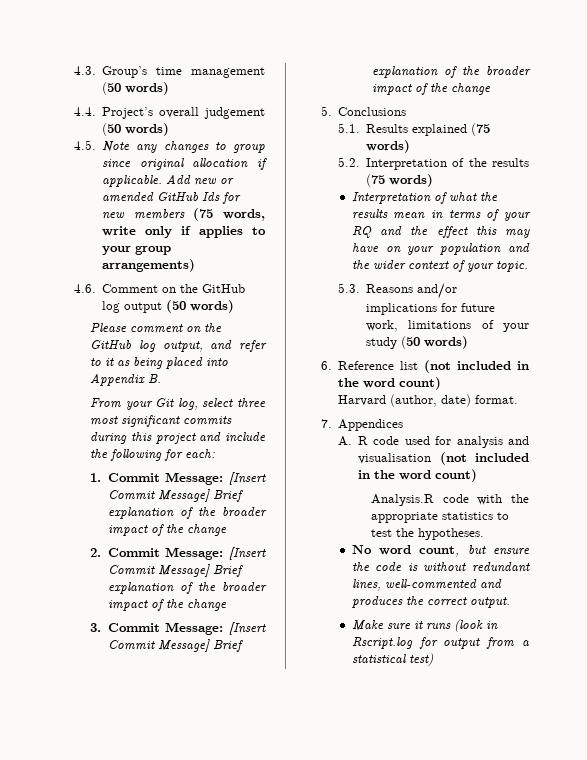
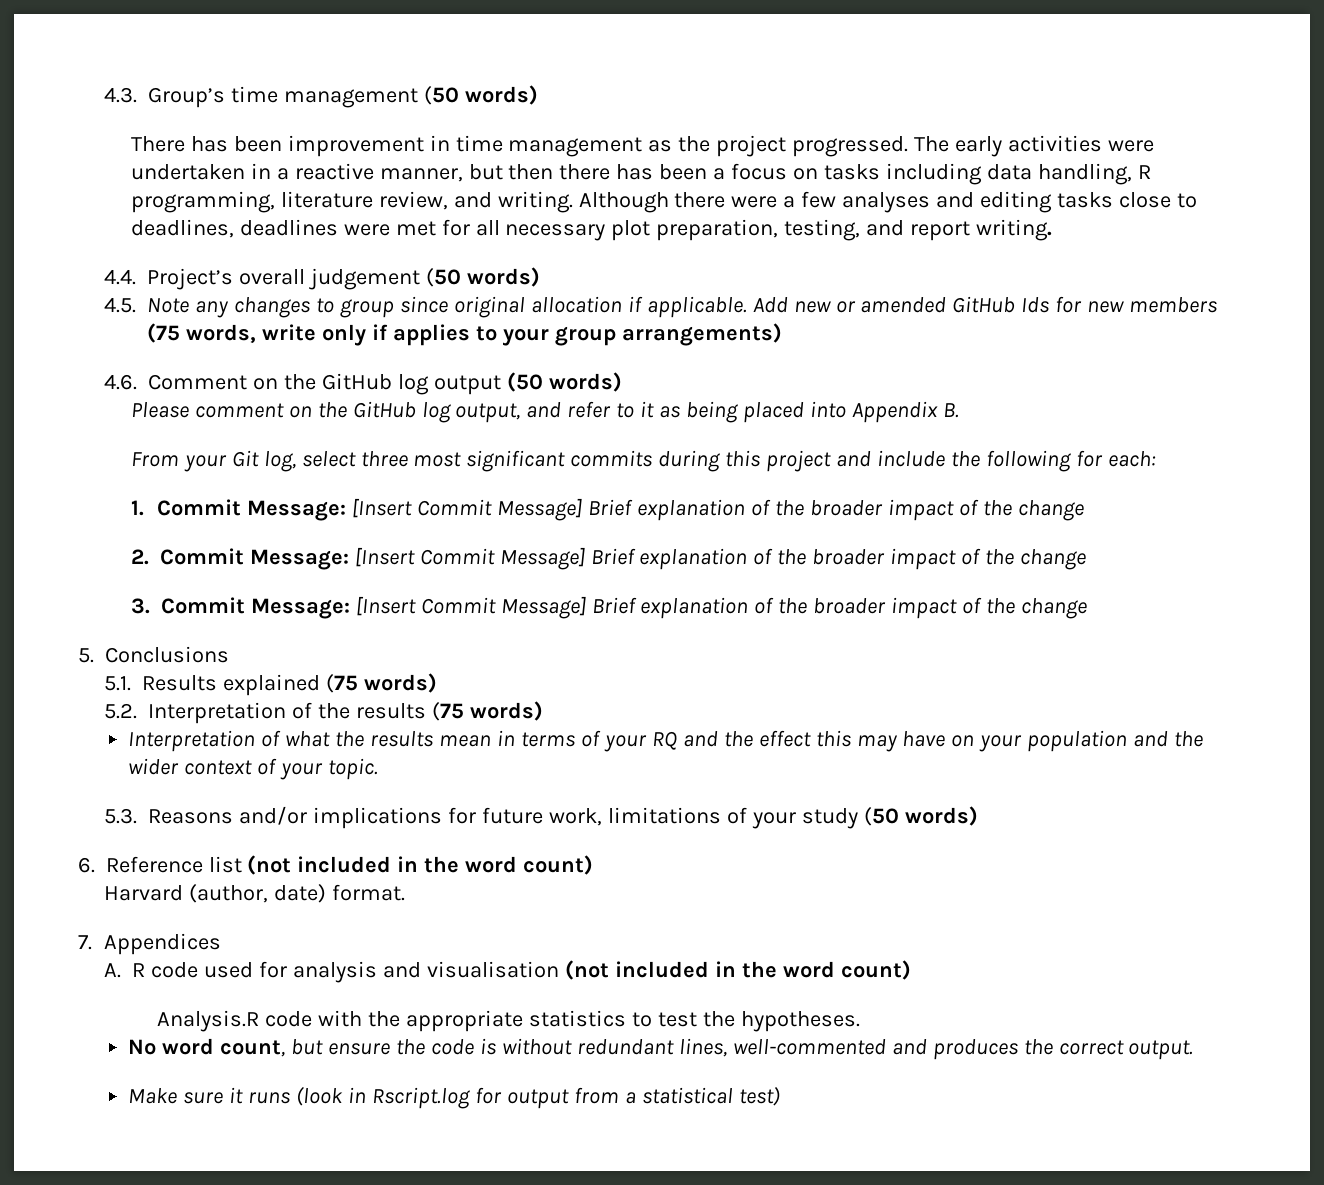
(170, 88) none -> [130,135,1154,157] [130,163,1151,185] [130,191,1197,213] [130,219,1053,241] // There has been improvement in time management as the project progressed. The early activities were undertaken in a reactive manner, but then there has been a focus on tasks including data handling, R programming, literature review, and writing. Although there were a few analyses and editing tasks close to deadlines, deadlines were met for all necessary plot preparation, testing, and report writing.

